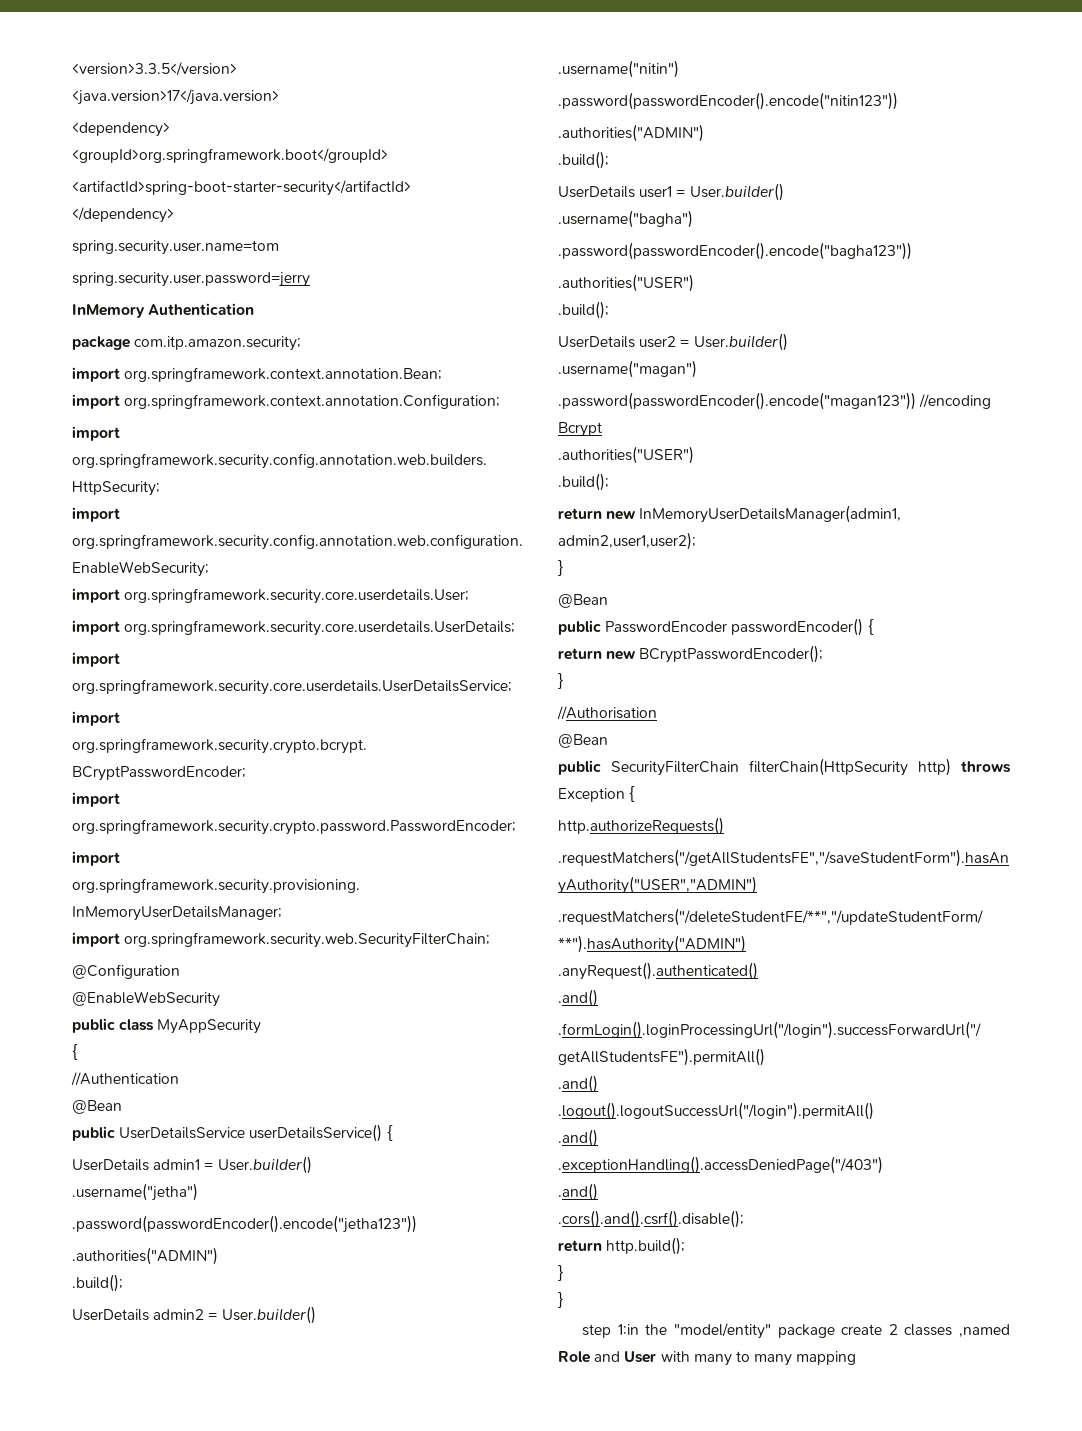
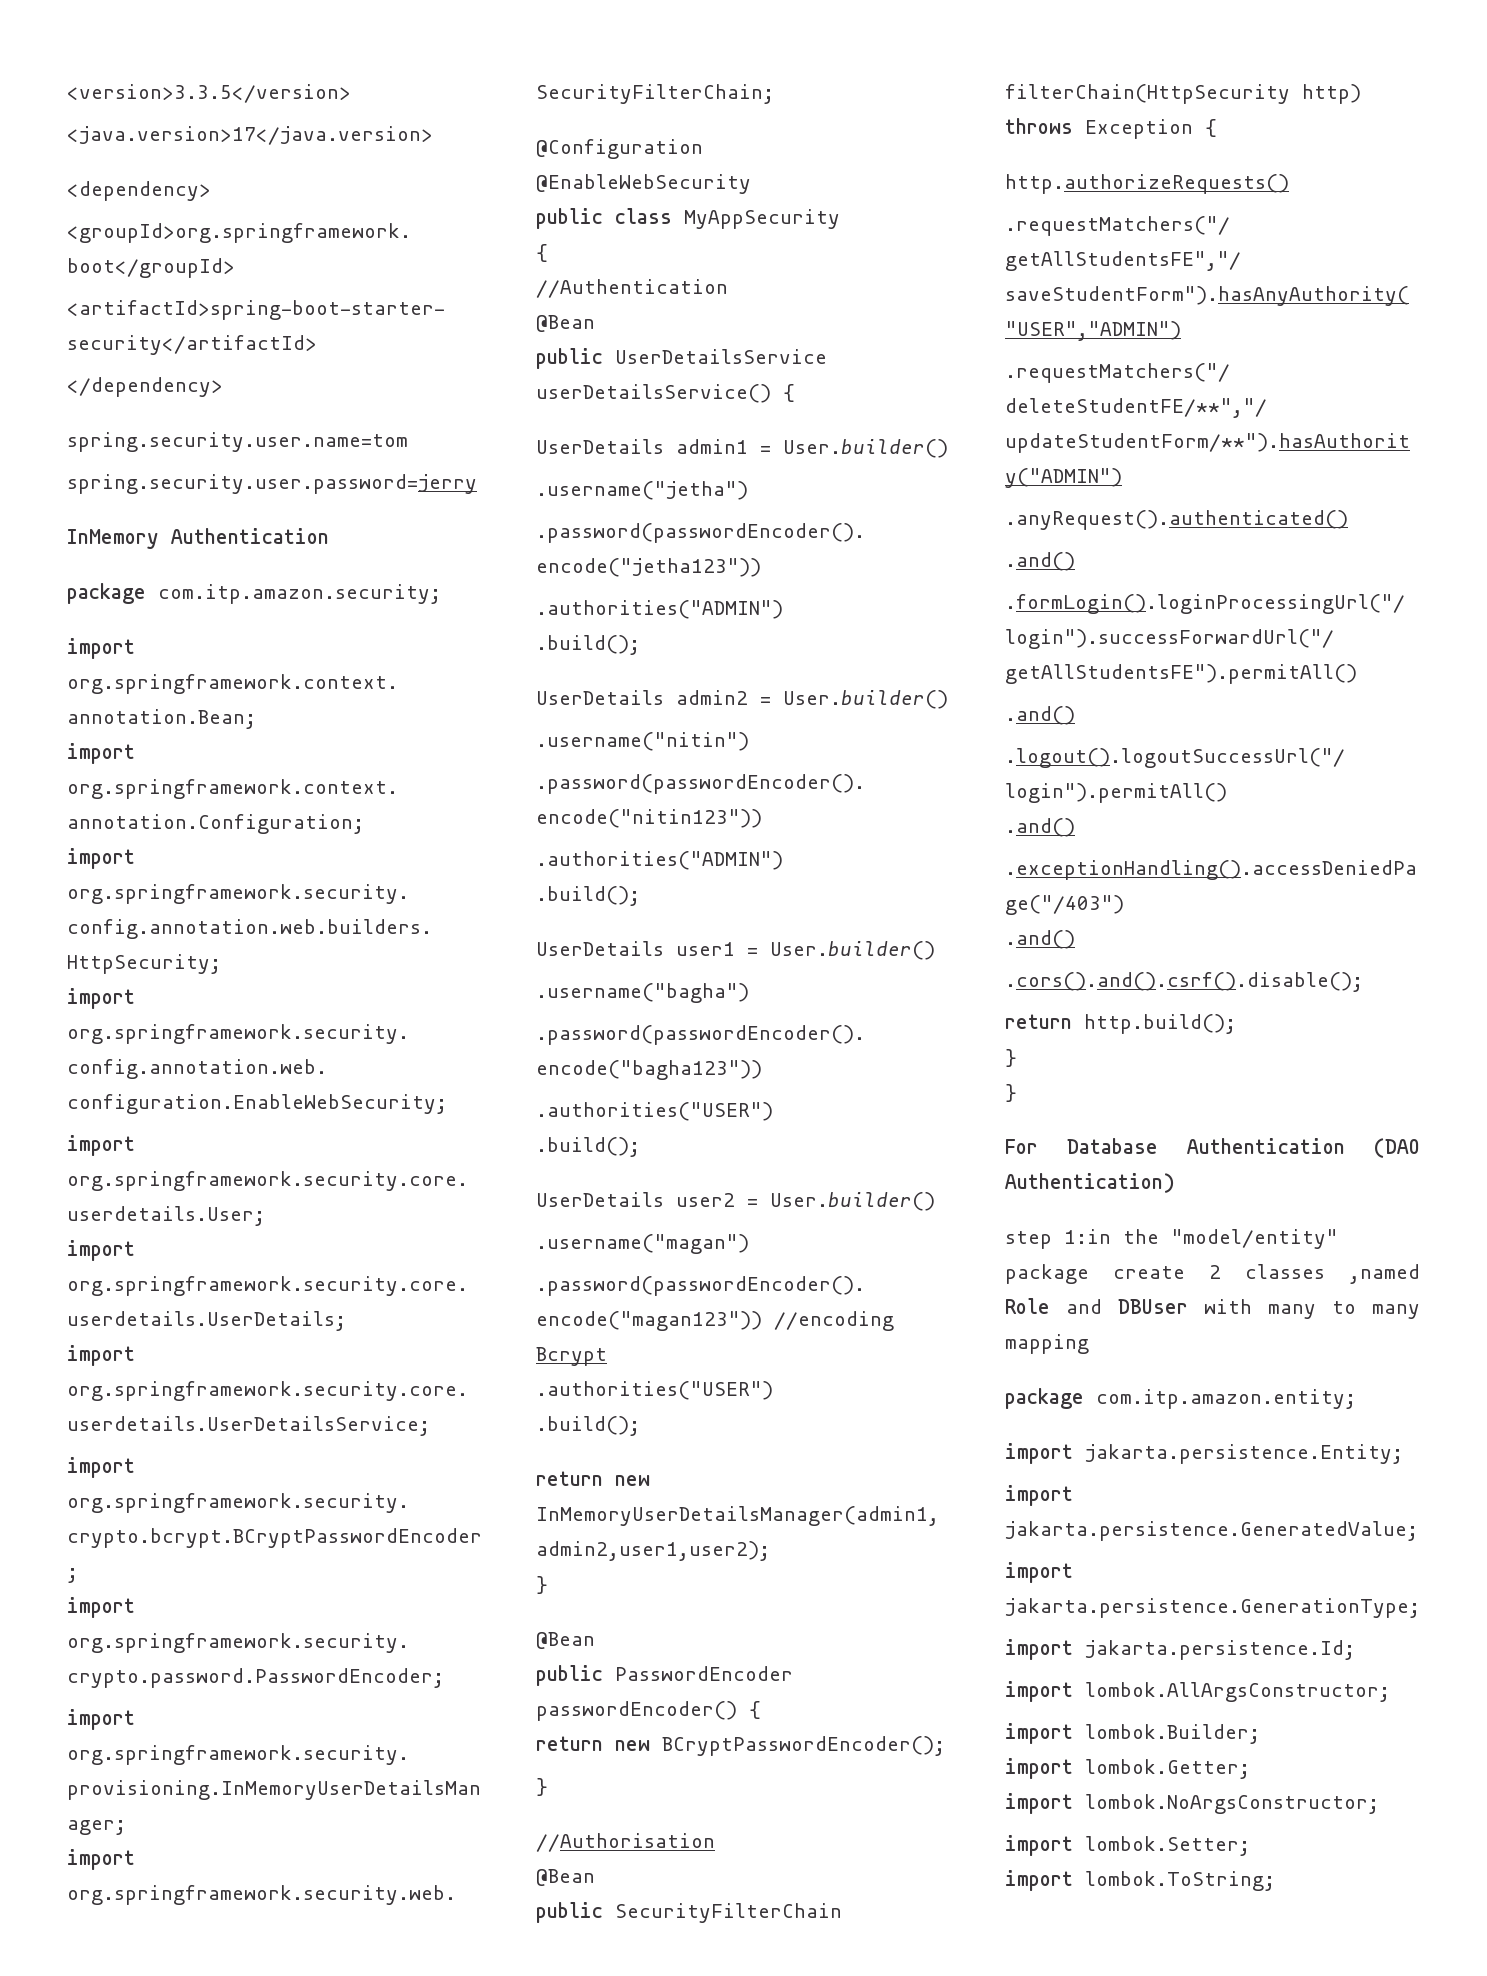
(563, 1300) none -> [1005,1138,1420,1158] [1005,1173,1175,1193] // For Database Authentication (DAO Authentication)
[624,1351,657,1363] User -> [1118,1299,1188,1314] DBUser
(857, 1358) none -> [1005,1388,1356,1409] [1005,1443,1403,1464] [1005,1485,1073,1506] [1005,1521,1418,1541] [1005,1562,1073,1583] [1005,1598,1420,1618] [1005,1639,1355,1660] [1005,1681,1390,1702] [1005,1723,1260,1744] [1005,1758,1250,1779] [1005,1793,1379,1814] [1005,1835,1250,1856] [1005,1870,1275,1891] // package com.itp.amazon.entity; // import jakarta.persistence.Entity; // import jakarta.persistence.GeneratedValue; // import jakarta.persistence.GenerationType; // import jakarta.persistence.Id; // import lombok.AllArgsConstructor; // import lombok.Builder; // import lombok.Getter; // import lombok.NoArgsConstructor; // import lombok.Setter; // import lombok.ToString;

